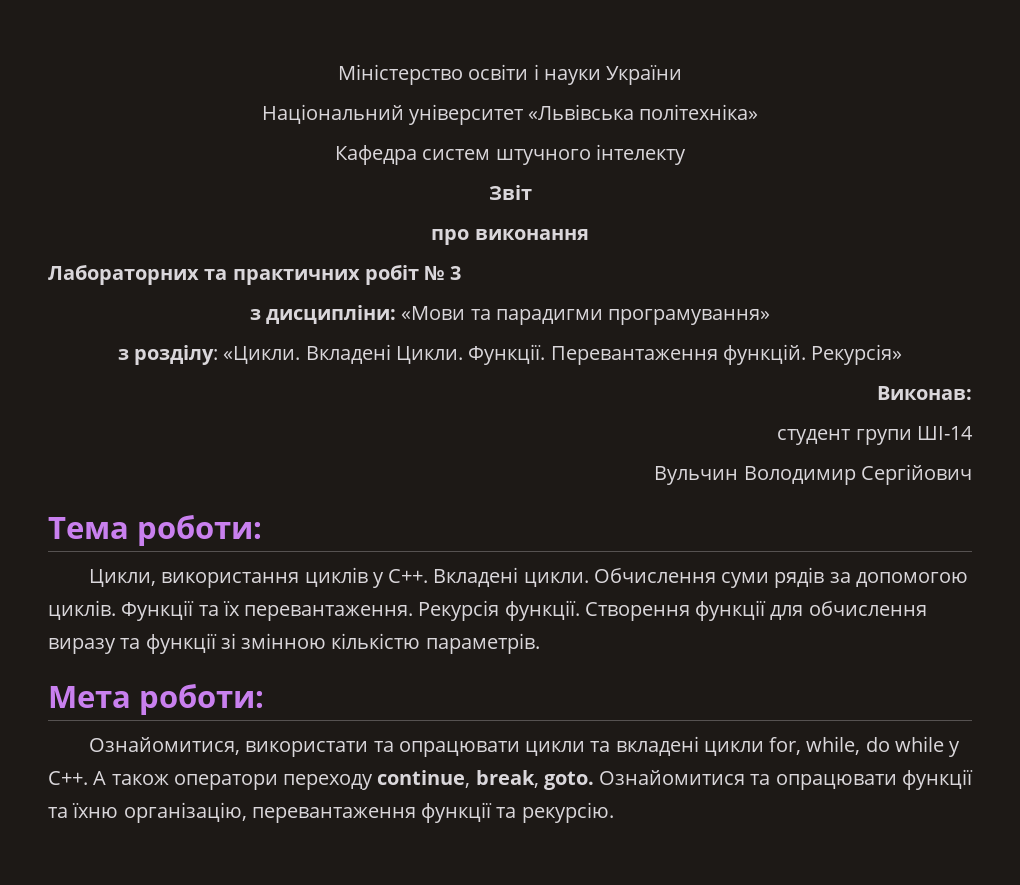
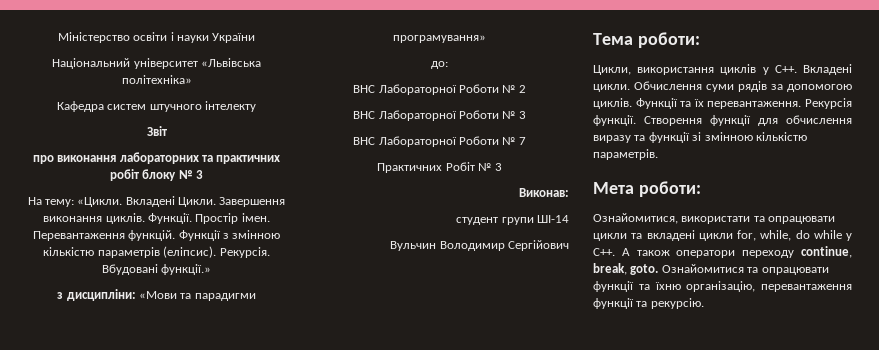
[48,265,199,285] // Лабораторних -> [119,152,199,164] лабораторних
[424,266,462,280] № 3 -> [142,169,204,181] [27,196,286,207] [43,213,270,224] [32,230,281,241] [43,246,270,258] [101,264,212,275] блоку № 3 // На тему: «Цикли. Вкладені Цикли. Завершення виконання циклів. Функції. Простір імен. Перевантаження функцій. Функції з змінною кількістю параметрів (еліпсис). Рекурсія. Вбудовані функції.»
[117,344,903,365] з розділу: «Цикли. Вкладені Цикли. Функції. Перевантаження функцій. Рекурсія» -> [431,61,448,69] [353,84,526,95] [353,110,526,121] [353,136,526,147] [377,162,502,173] до: // ВНС Лабораторної Роботи № 2 // ВНС Лабораторної Роботи № 3 // ВНС Лабораторної Роботи № 7 // Практичних Робіт № 3

